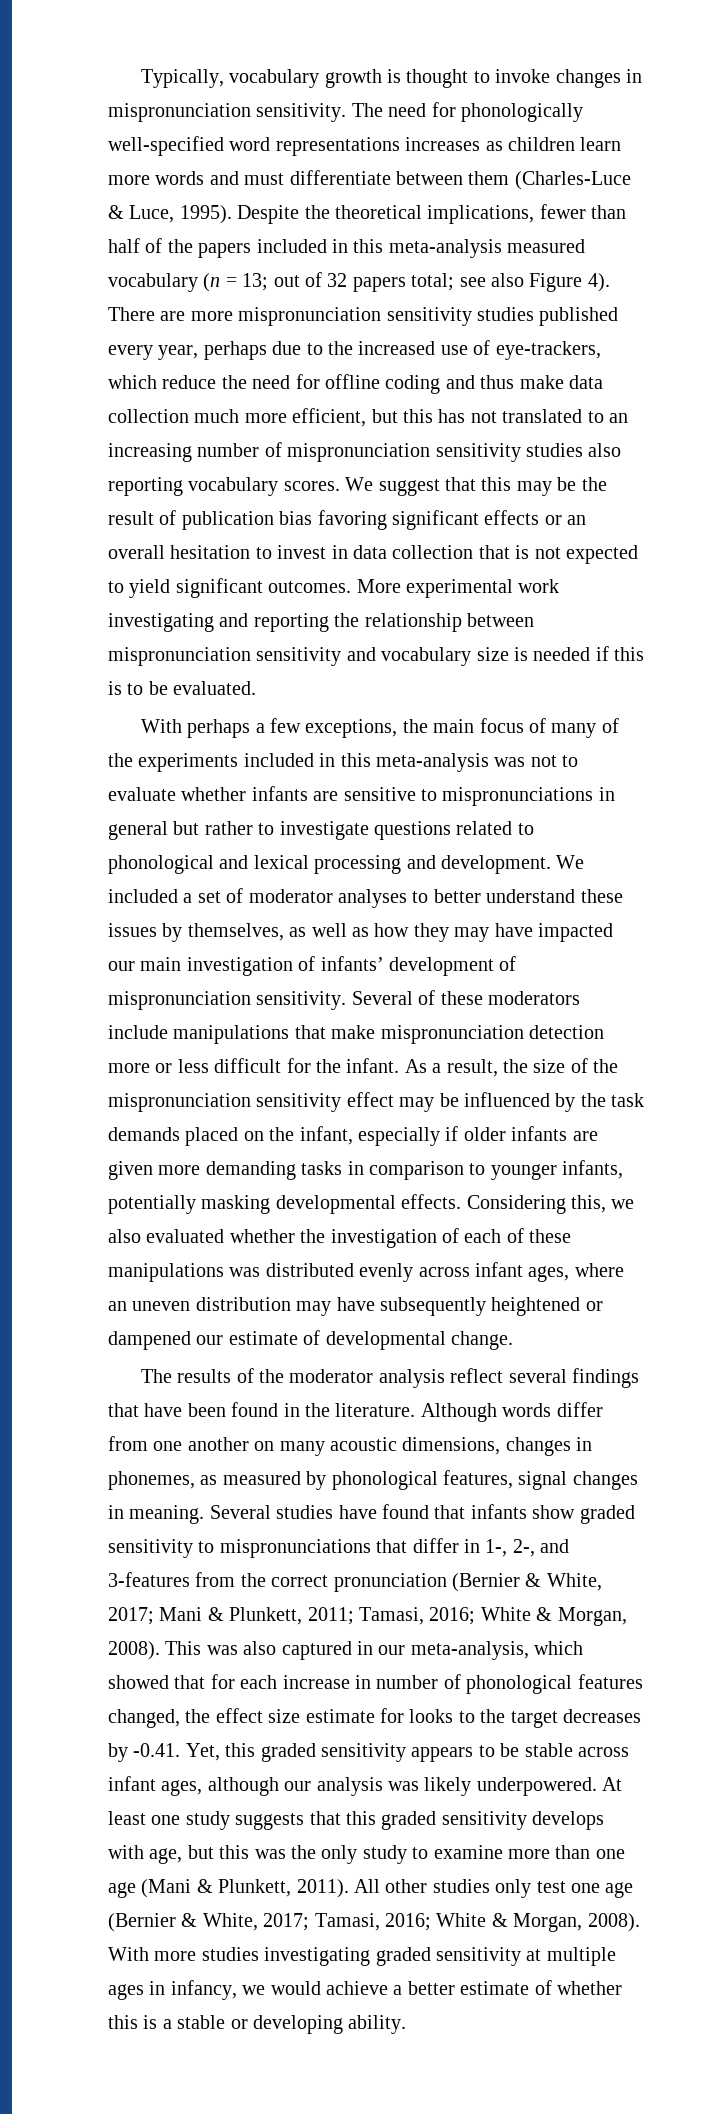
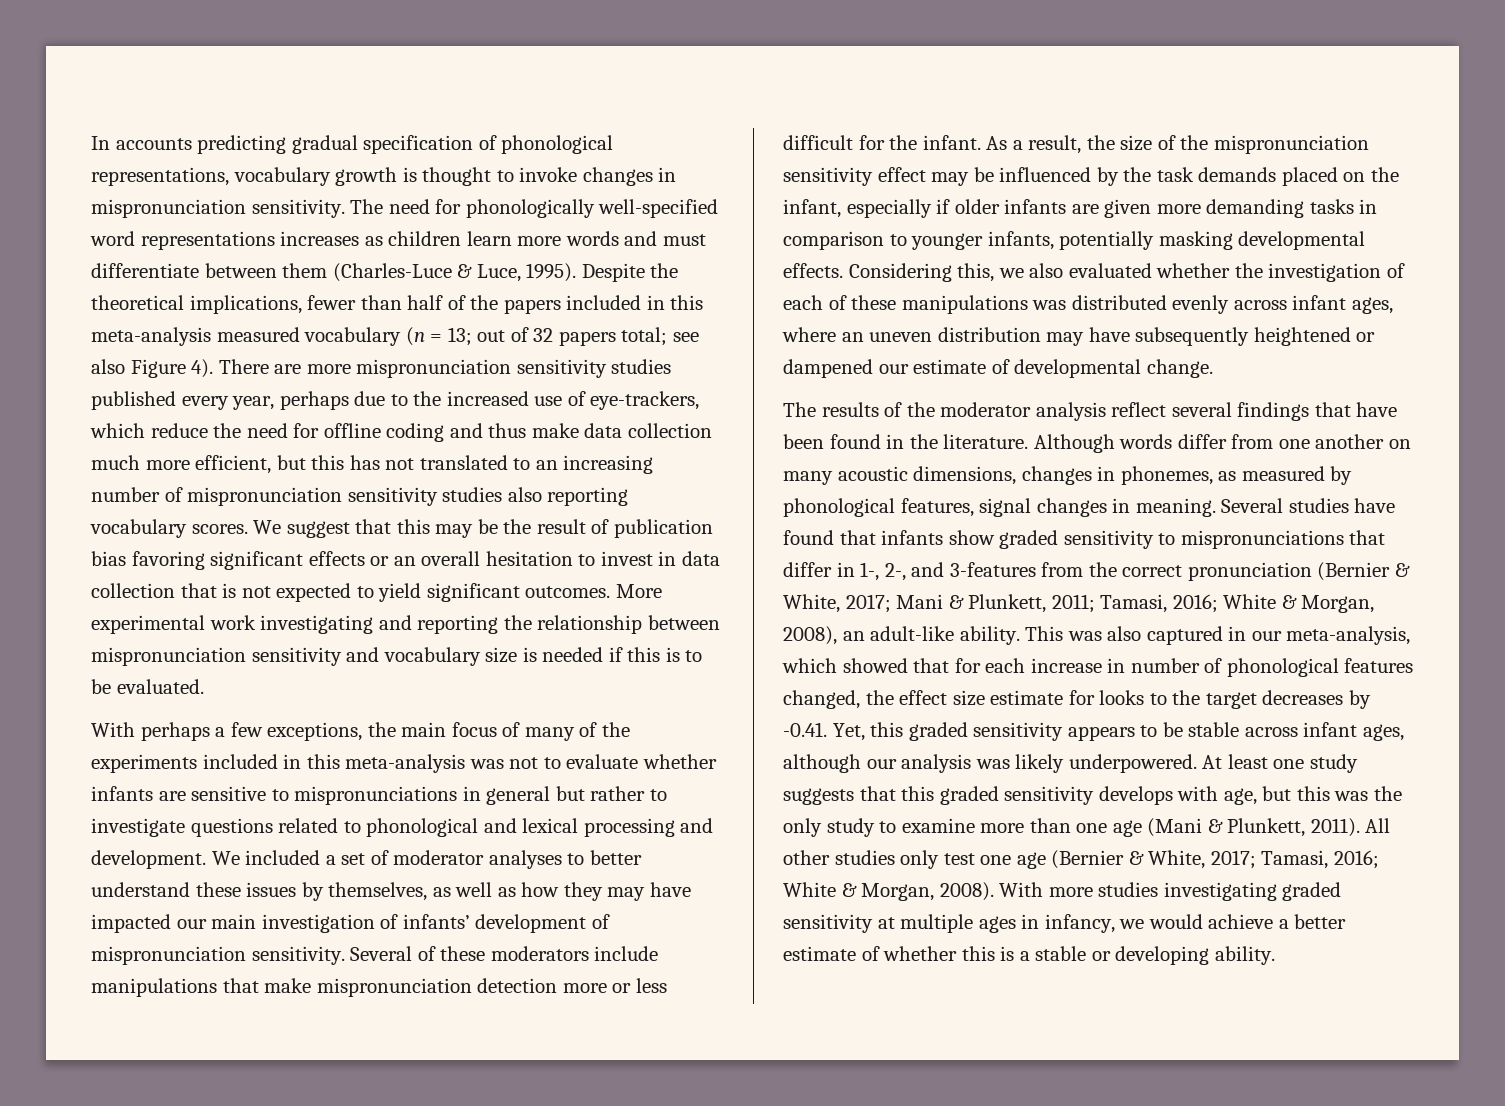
[140,69,224,88] Typically, -> [91,135,614,154] [91,167,229,186] In accounts predicting gradual specification of phonological representations,
[108,1641,160,1660] 2008). -> [783,626,1020,645] 2008), an adult-like ability.

